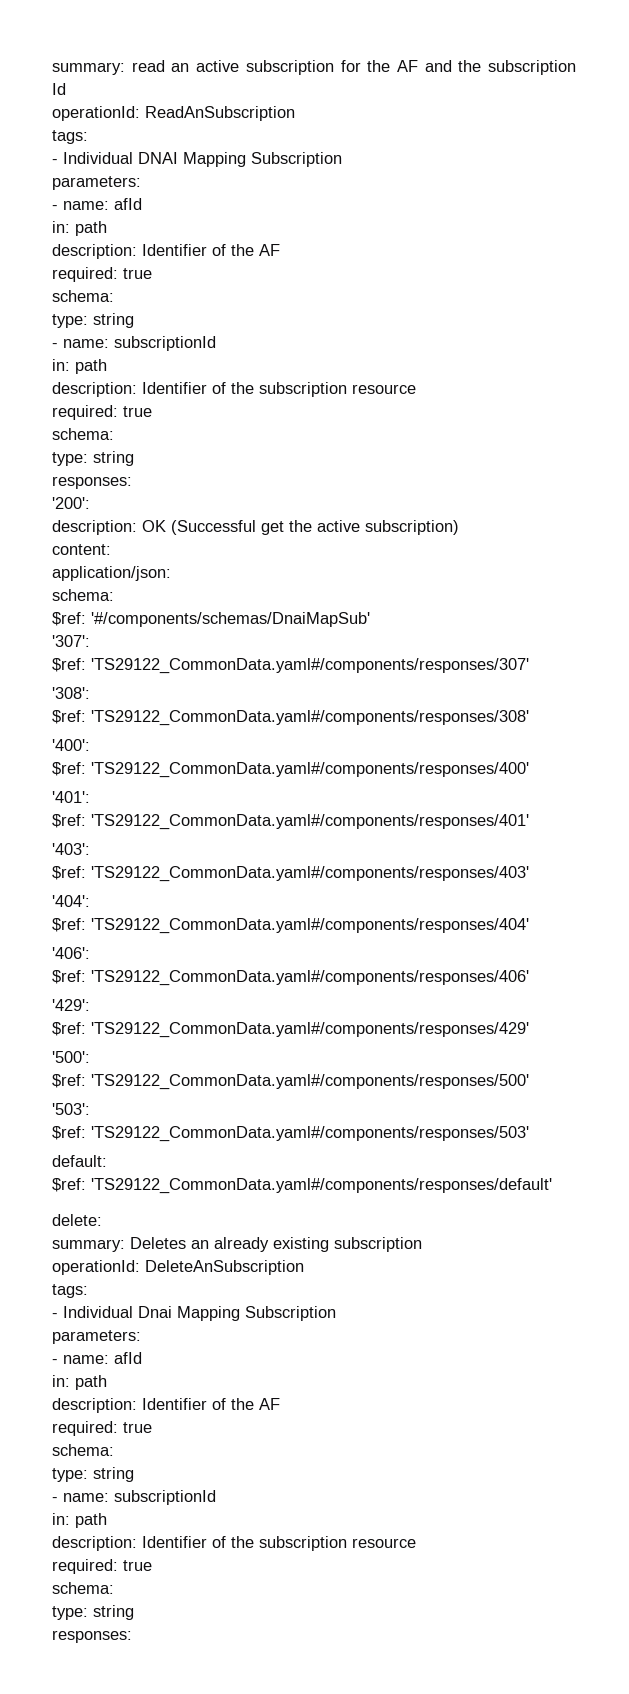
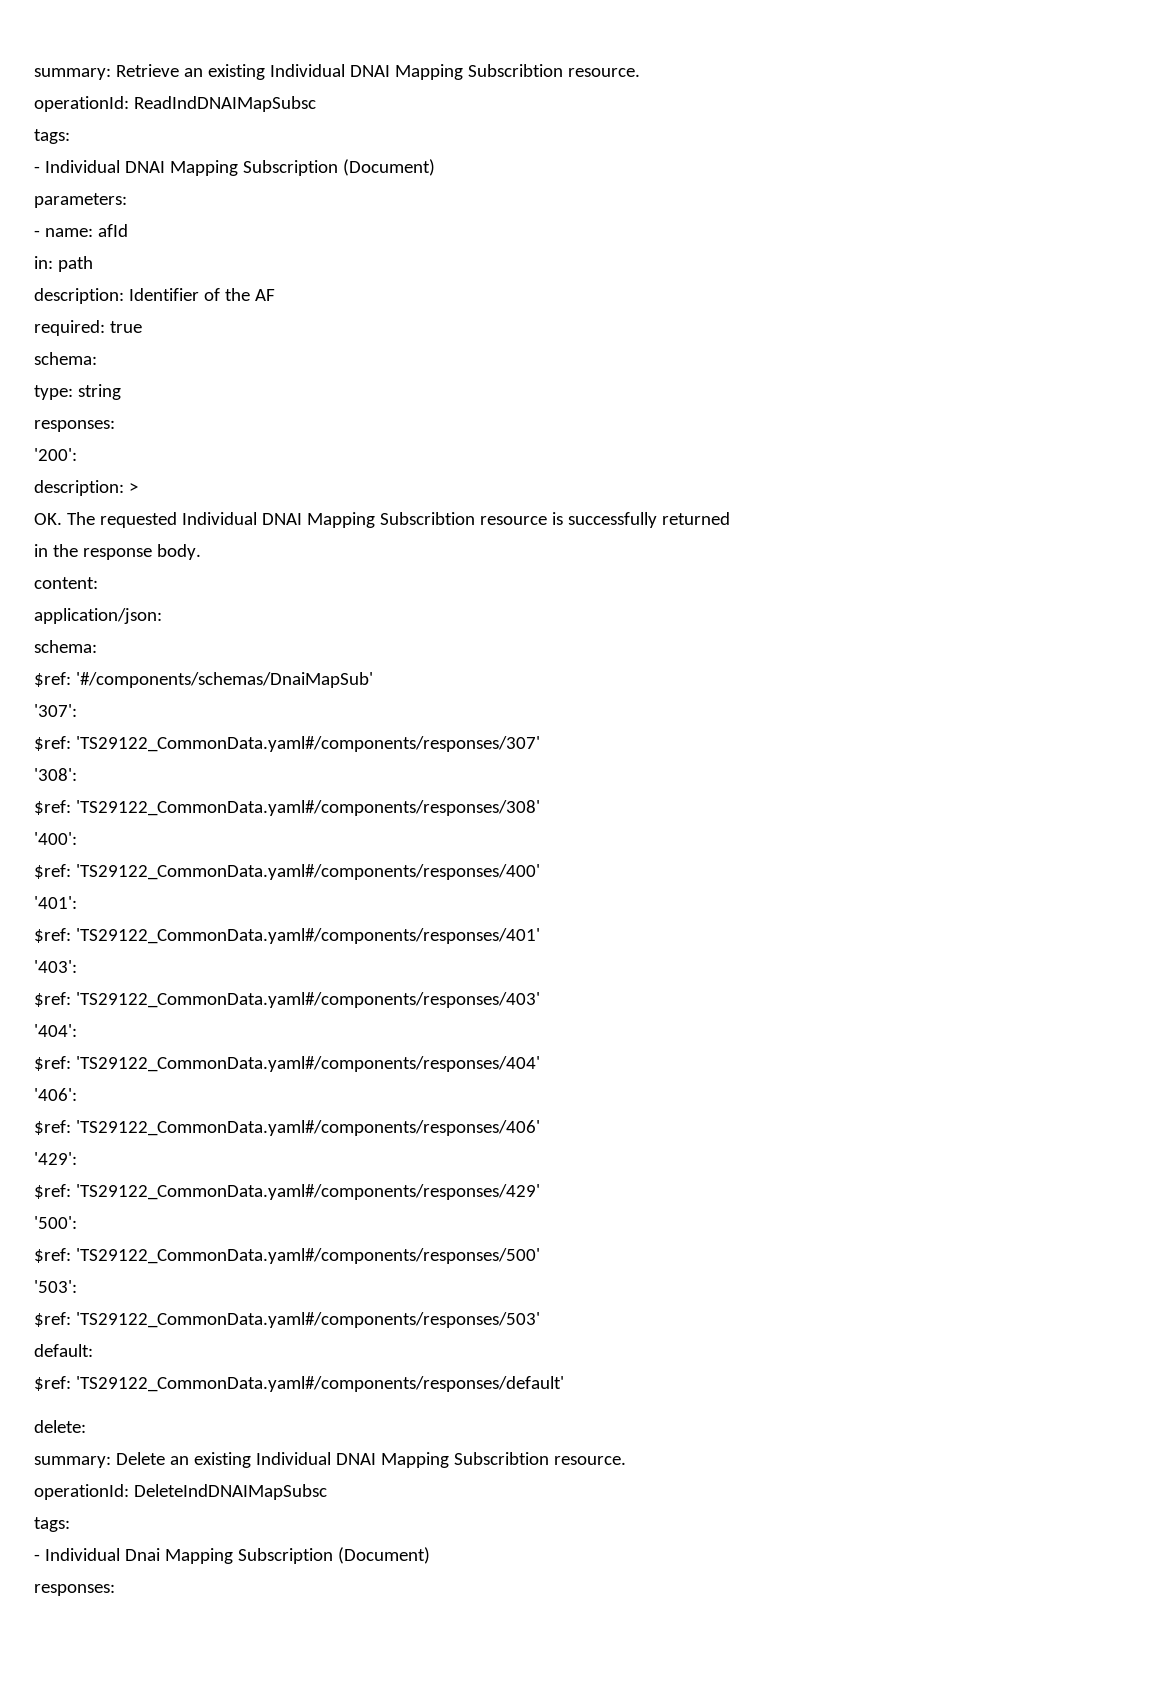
[52,60,576,75] [52,83,66,95] [52,106,295,121] summary: read an active subscription for the AF and the subscription Id // operationId: ReadAnSubscription -> [34,64,640,80] [34,96,316,112] summary: Retrieve an existing Individual DNAI Mapping Subscribtion resource. // operationId: ReadIndDNAIMapSubsc
(342, 159) none -> [342,159,435,176] (Document)
[52,336,216,351] [52,359,107,374] [52,382,416,397] [52,405,152,420] [52,428,114,440] [52,451,134,466] [52,476,132,489] [52,497,90,509] [52,520,459,535] - name: subscriptionId // in: path // description: Identifier of the subscription resource // required: true // schema: // type: string // responses: // '200': // description: OK (Successful get the active subscription) -> [34,420,115,432] [34,448,77,461] [34,480,138,496] [34,512,730,528] [34,544,201,560] responses: // '200': // description: > // OK. The requested Individual DNAI Mapping Subscribtion resource is successfully returned // in the response body.
[130,1237,422,1252] [52,1260,304,1275] Deletes an already existing subscription // operationId: DeleteAnSubscription -> [115,1452,626,1468] [34,1484,327,1500] Delete an existing Individual DNAI Mapping Subscribtion resource. // operationId: DeleteIndDNAIMapSubsc
[52,1330,141,1344] [52,1352,142,1364] [52,1375,107,1390] [52,1398,280,1413] [52,1421,152,1436] [52,1444,114,1456] [52,1467,134,1482] [52,1490,216,1505] [52,1513,107,1528] [52,1536,416,1551] [52,1559,152,1574] [52,1582,114,1594] [52,1605,134,1620] // parameters: // - name: afId // in: path // description: Identifier of the AF // required: true // schema: // type: string // - name: subscriptionId // in: path // description: Identifier of the subscription resource // required: true // schema: // type: string -> [337,1547,430,1564] (Document)

